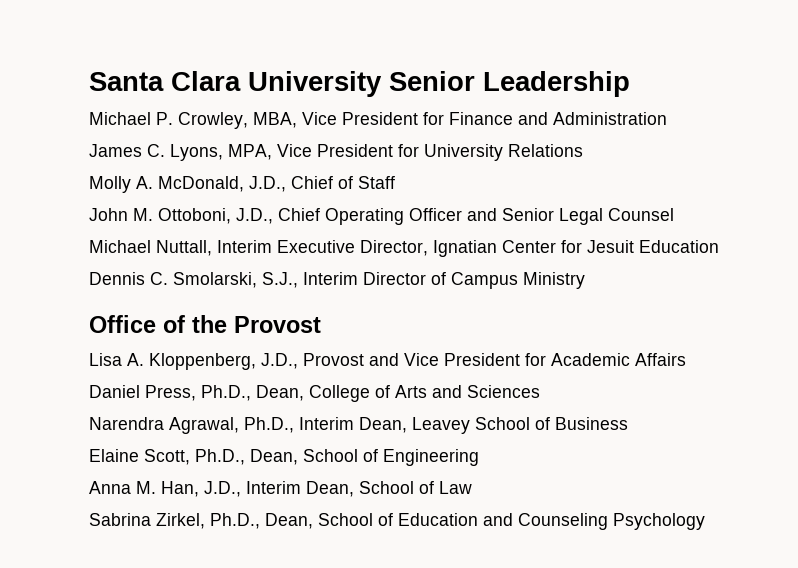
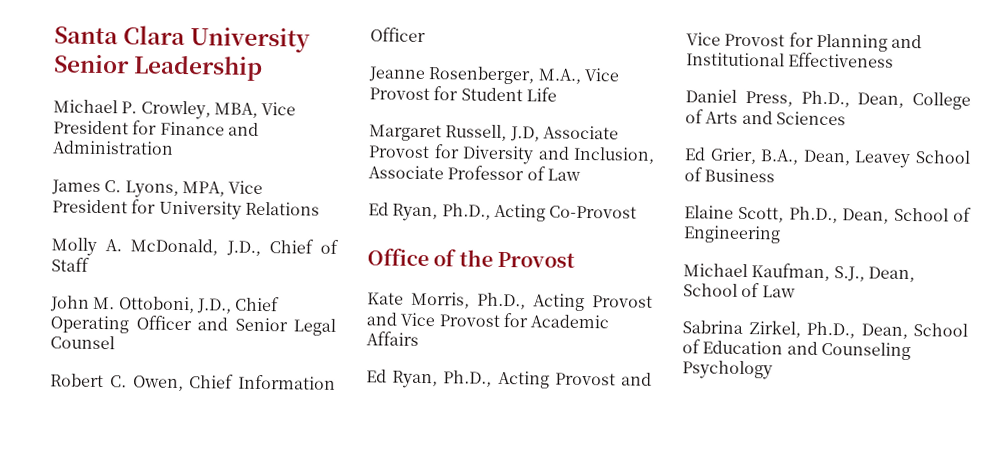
[89,240,719,257] [89,272,585,289] Michael Nuttall, Interim Executive Director, Ignatian Center for Jesuit Education // Dennis C. Smolarski, S.J., Interim Director of Campus Ministry -> [50,373,336,392] [370,27,426,43] [368,66,620,85] [369,86,557,102] [369,124,619,142] [368,144,655,165] [368,165,581,181] [368,202,638,222] Robert C. Owen, Chief Information Officer // Jeanne Rosenberger, M.A., Vice Provost for Student Life // Margaret Russell, J.D, Associate Provost for Diversity and Inclusion, Associate Professor of Law // Ed Ryan, Ph.D., Acting Co-Provost
[89,353,520,370] Lisa A. Kloppenberg, J.D., Provost and Vice President -> [367,291,653,312] [366,312,500,327] Kate Morris, Ph.D., Acting Provost and Vice Provost
(686, 359) none -> [366,369,652,389] [686,32,923,52] [686,52,895,68] // Ed Ryan, Ph.D., Acting Provost and Vice Provost for Planning and Institutional Effectiveness
[89,417,354,434] Narendra Agrawal, Ph.D., Interim -> [684,147,800,165] Ed Grier, B.A.,
[89,481,301,497] Anna M. Han, J.D., Interim -> [683,263,865,282] Michael Kaufman, S.J.,

